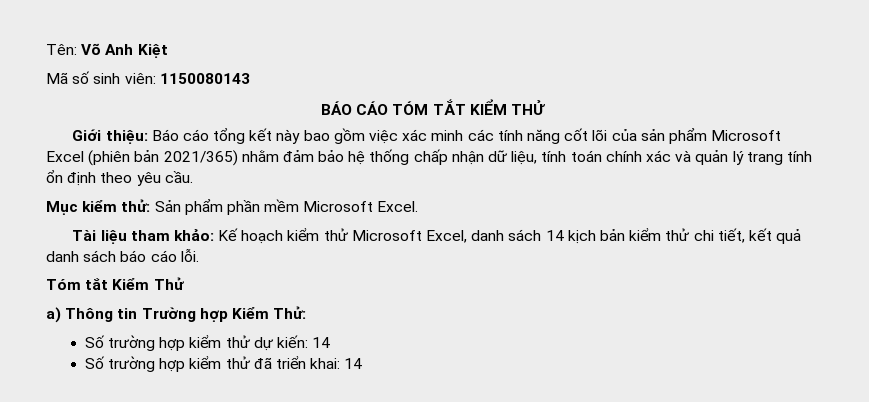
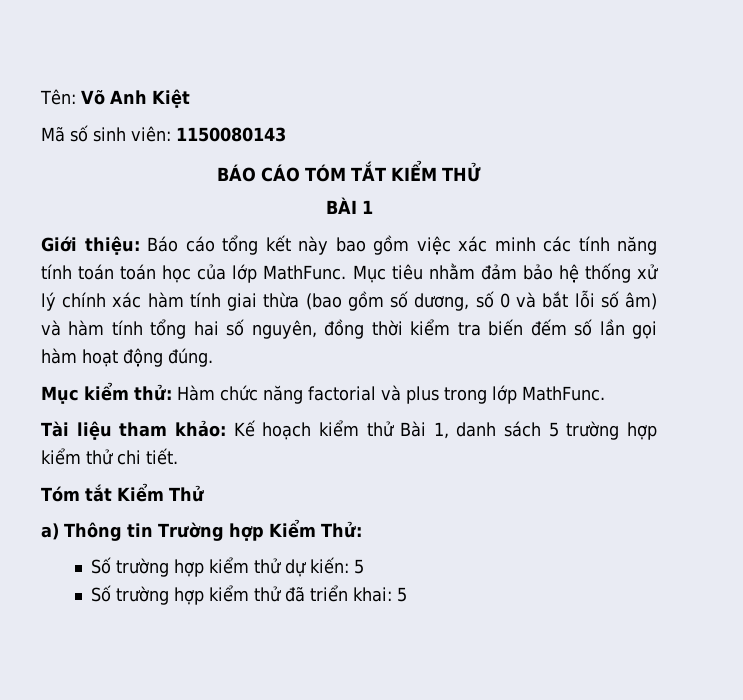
(545, 107) none -> [325,197,373,214] // BÀI 1
[564,128,782,144] [46,150,238,166] cốt lõi của sản phẩm Microsoft Excel (phiên bản 2021/365) -> [41,264,423,283] tính toán toán học của lớp MathFunc. Mục tiêu
[413,149,812,165] [46,170,193,186] [46,199,419,215] chấp nhận dữ liệu, tính toán chính xác và quản lý trang tính ổn định theo yêu cầu. // Mục kiểm thử: Sản phẩm phần mềm Microsoft Excel. -> [637,264,658,280] [41,290,658,311] [41,319,657,339] [41,348,213,367] [41,382,605,404] xử lý chính xác hàm tính giai thừa (bao gồm số dương, số 0 và bắt lỗi số âm) và hàm tính tổng hai số nguyên, đồng thời kiểm tra biến đếm số lần gọi hàm hoạt động đúng. // Mục kiểm thử: Hàm chức năng factorial và plus trong lớp MathFunc.
[351,228,802,244] [46,248,199,262] Microsoft Excel, danh sách 14 kịch bản kiểm thử chi tiết, kết quả danh sách báo cáo lỗi. -> [400,421,657,440] [41,448,178,465] Bài 1, danh sách 5 trường hợp kiểm thử chi tiết.
[312,337,331,348] 14 -> [353,559,364,574] 5
[344,358,363,369] 14 -> [396,587,407,602] 5

